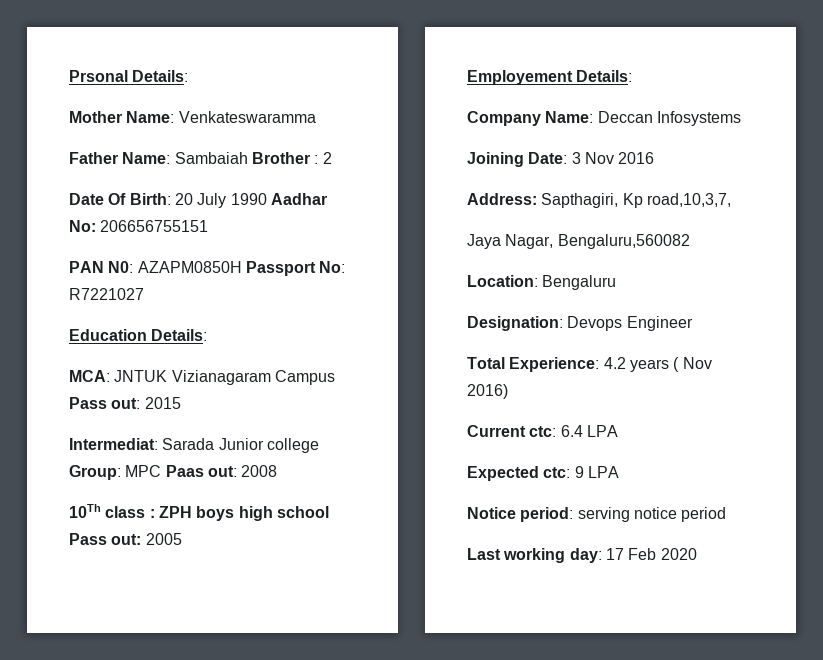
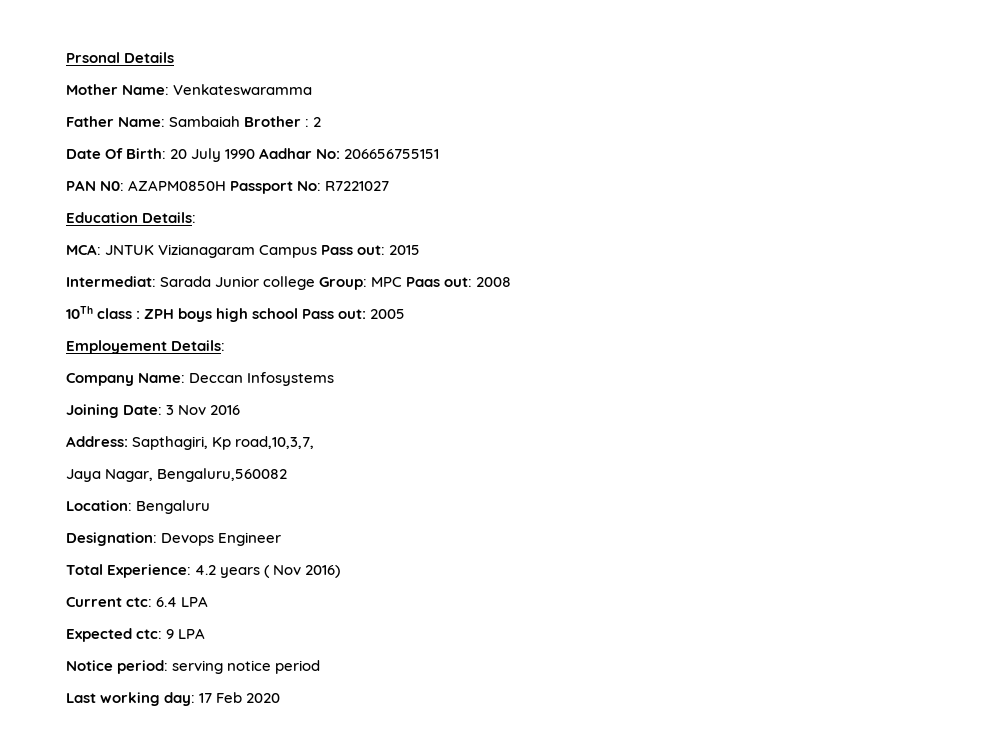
[132,70,189,82] Details: -> [124,52,175,63] Details

